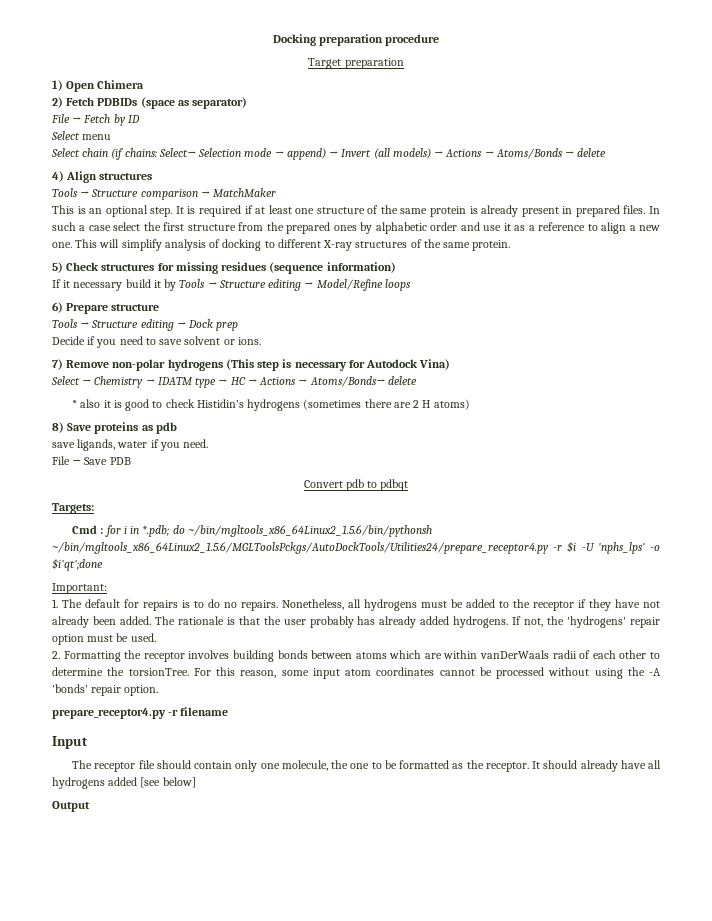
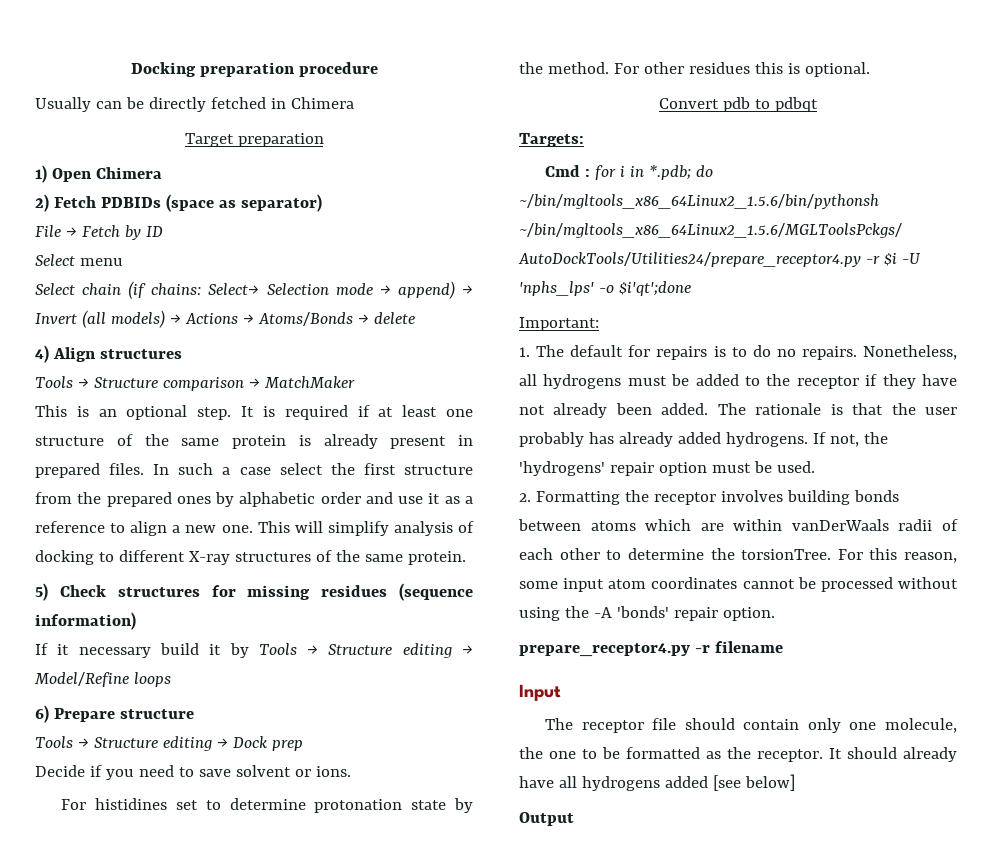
(440, 40) none -> [35,97,354,112] // Usually can be directly fetched in Chimera
[52,359,451,371] [51,376,417,388] [72,399,470,411] [52,422,177,434] [52,439,209,451] [52,456,131,465] 7) Remove non-polar hydrogens (This step is necessary for Autodock Vina) // Select → Chemistry → IDATM type → HC → Actions → Atoms/Bonds→ delete // * also it is good to check Histidin’s hydrogens (sometimes there are 2 H atoms) // 8) Save proteins as pdb // save ligands, water if you need. // File → Save PDB -> [61,798,473,813] [519,62,870,77] For histidines set to determine protonation state by the method. For other residues this is optional.

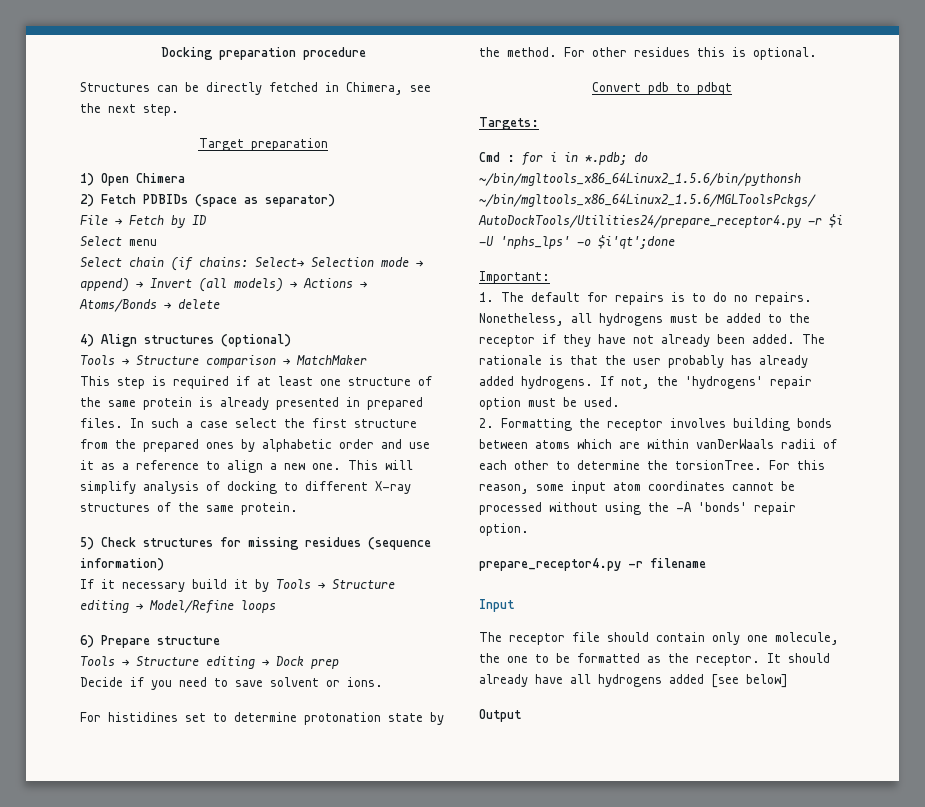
[35,97,91,112] Usually -> [80,82,150,92] Structures
[290,97,354,109] Chimera -> [346,82,431,95] [80,103,179,116] Chimera, see the next step.
(182, 354) none -> [221,334,291,347] (optional)
[76,405,255,420] is an optional step. It -> [117,377,145,389] step
[390,436,447,449] present -> [276,397,339,410] presented

